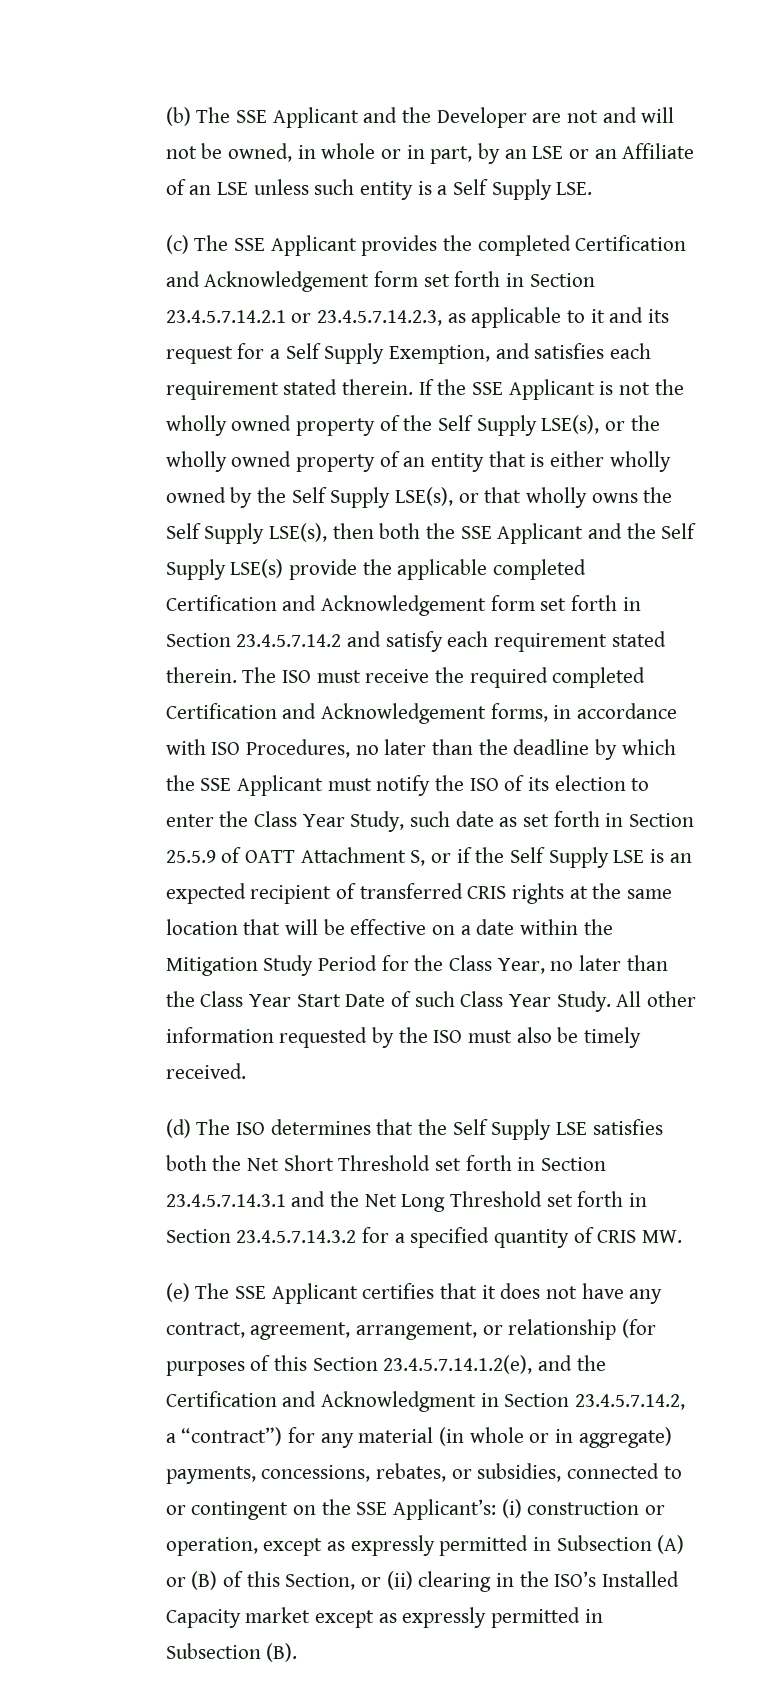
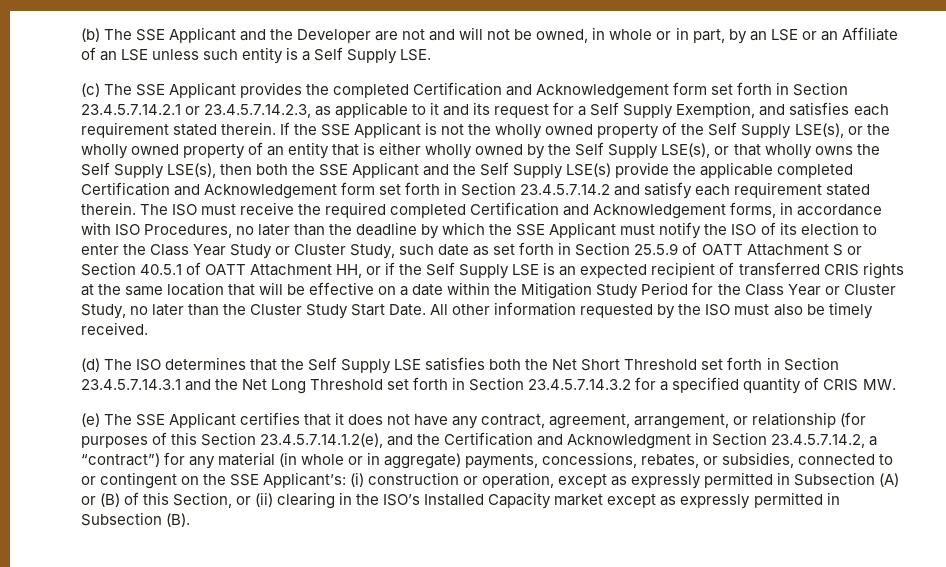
(345, 820) none -> [229,244,346,259] Study or Cluster
[410,850,426,866] S, -> [832,244,862,256] [80,262,362,278] S or Section 40.5.1 of OATT Attachment HH,
[497,955,668,974] [165,991,611,1012] Year, no later than the Class Year Start Date of such Class Year Study. -> [787,284,896,296] [80,304,427,319] Year or Cluster Study, no later than the Cluster Study Start Date.

